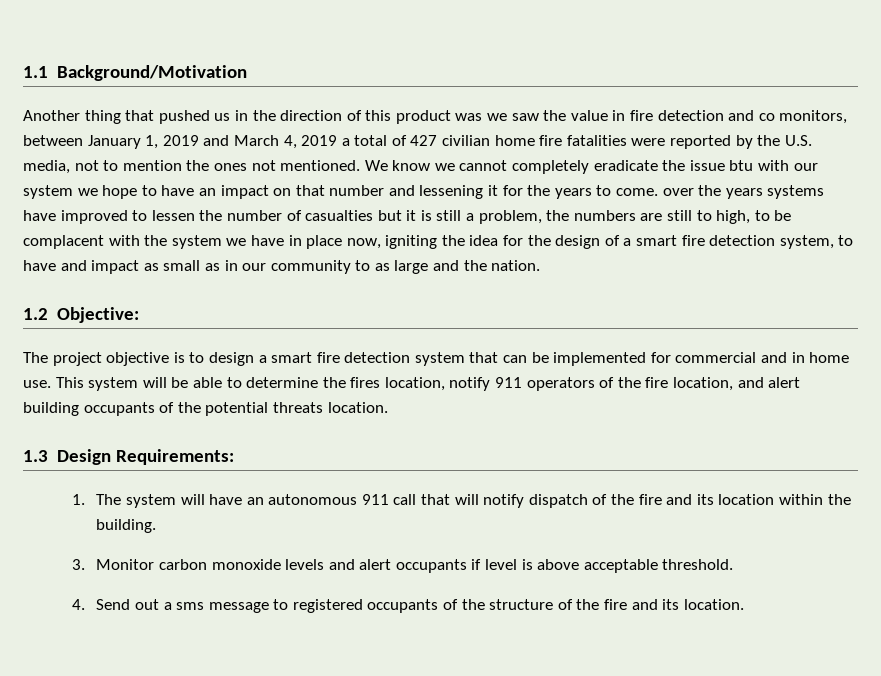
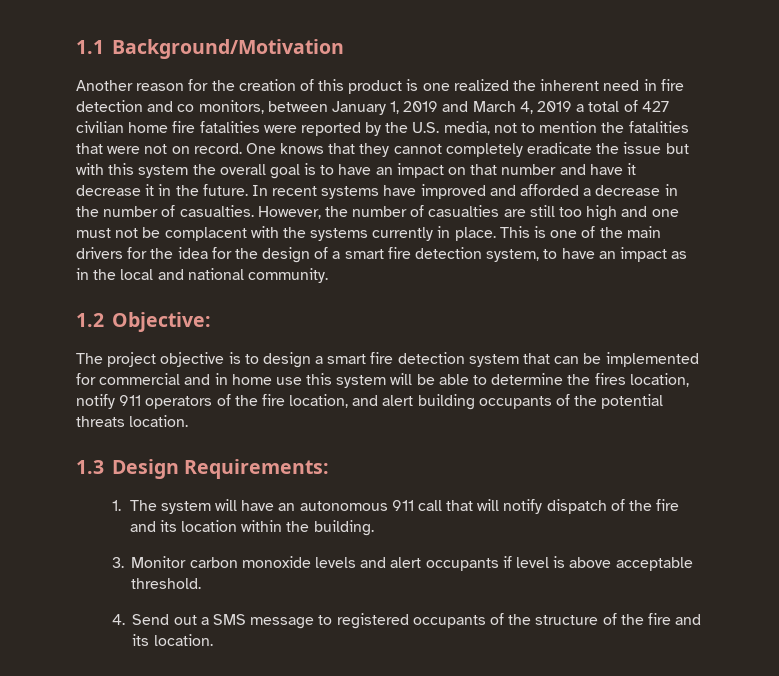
[84,110,608,124] thing that pushed us in the direction of this product was we saw the value -> [136,79,640,94] reason for the creation of this product is one realized the inherent need
[213,160,455,171] ones not mentioned. We know we -> [628,121,689,133] [76,143,390,157] fatalities that were not on record. One knows that they
[729,160,818,171] [23,185,138,199] btu with our system we hope -> [665,143,689,154] [76,163,317,179] but with this system the overall goal is
[419,185,825,199] [23,210,792,224] [23,235,438,249] lessening it for the years to come. over the years systems have improved to lessen the number of casualties but it is still a problem, the numbers are still to high, to be complacent with the system we have in place now, igniting -> [589,163,636,175] [76,184,678,199] [76,205,679,221] [76,226,661,241] [76,247,148,259] have it decrease it in the future. In recent systems have improved and afforded a decrease in the number of casualties. However, the number of casualties are still too high and one must not be complacent with the systems currently in place. This is one of the main drivers for
[60,260,87,271] and -> [598,251,616,259] an
[163,260,541,274] small as in our community to as large and the nation. -> [76,268,328,283] in the local and national community.
[23,377,84,388] use. This -> [275,373,333,385] use this
[176,602,205,610] sms -> [213,614,247,625] SMS

